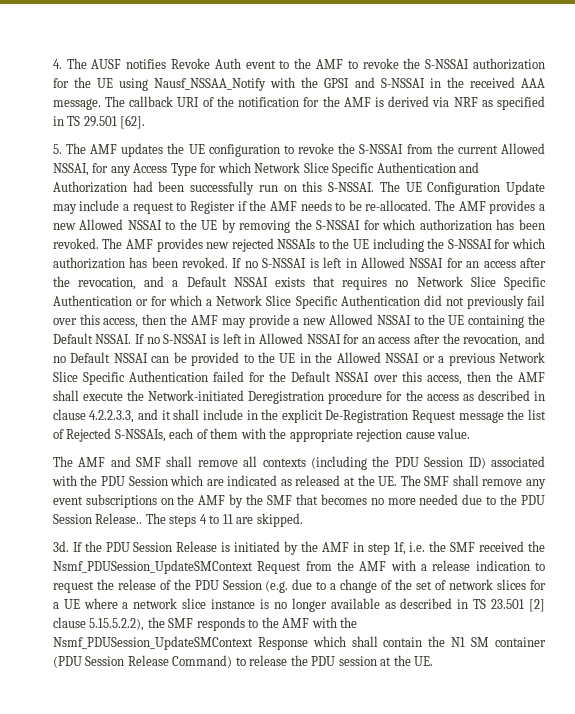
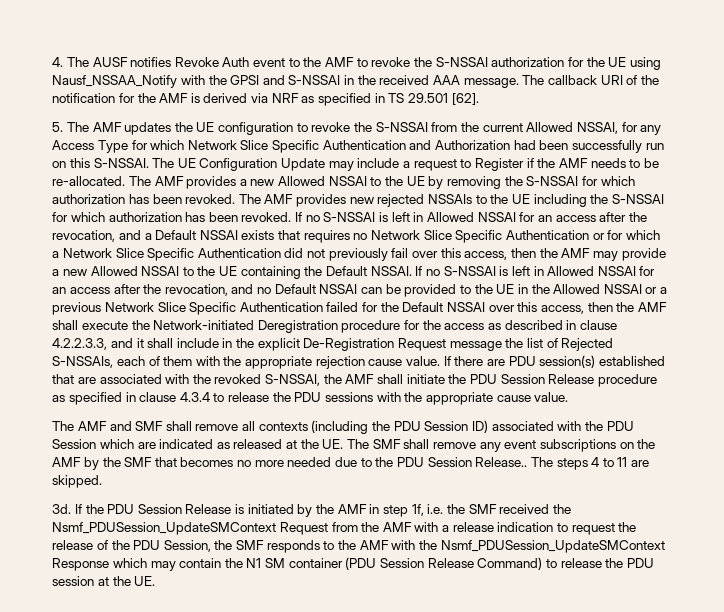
(471, 433) none -> [443,355,665,368] [52,374,657,387] [52,392,569,405] If there are PDU session(s) established that are associated with the revoked S-NSSAI, the AMF shall initiate the PDU Session Release procedure as specified in clause 4.3.4 to release the PDU sessions with the appropriate cause value.
[222,579,547,593] [52,598,546,612] [52,617,145,631] Session (e.g. due to a change of the set of network slices for a UE where a network slice instance is no longer available as described in TS 23.501 [2] clause 5.15.5.2.2), -> [163,540,211,552] Session,
[351,636,378,647] shall -> [150,561,176,571] may

